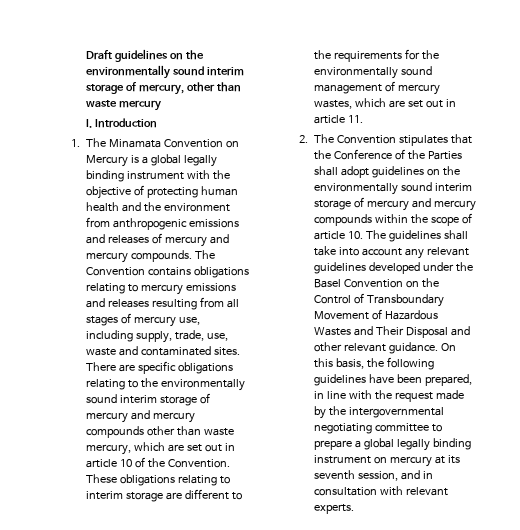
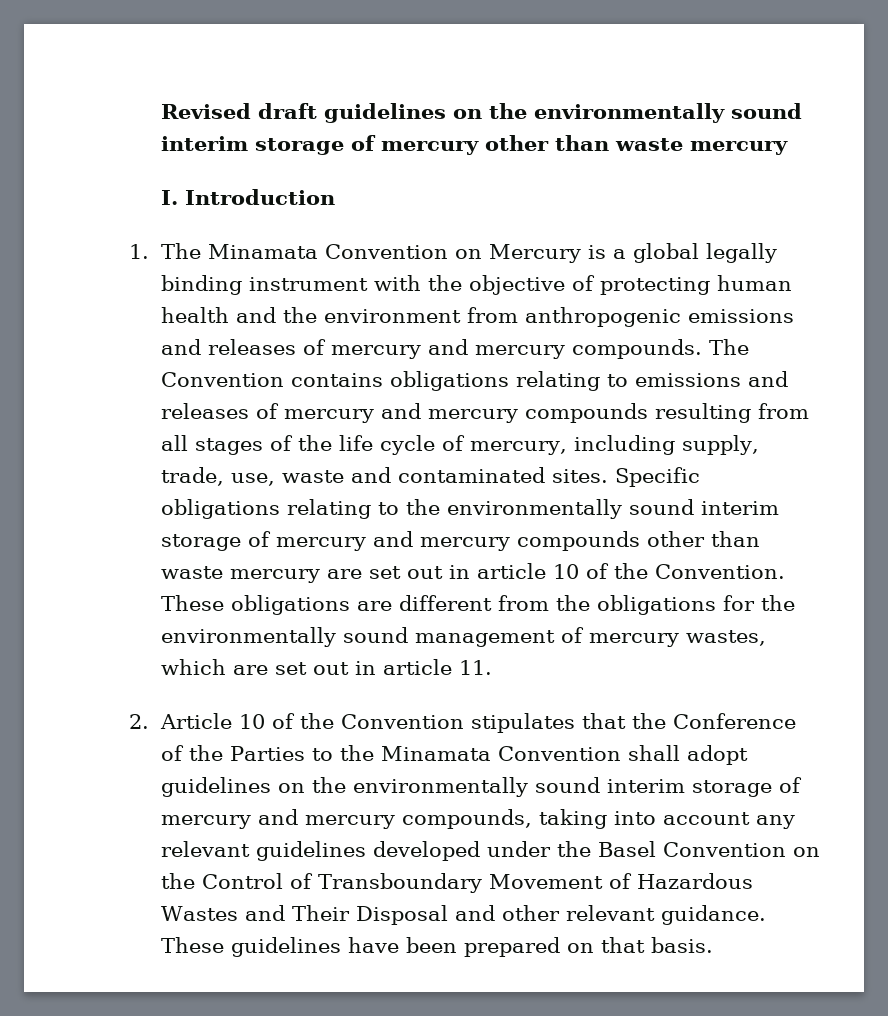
[85,49,204,62] [85,65,244,79] [85,82,184,95] Draft guidelines on the environmentally sound interim storage of mercury, -> [160,103,802,123] [160,135,479,155] Revised draft guidelines on the environmentally sound interim storage of mercury
[140,283,236,295] [85,298,149,308] mercury emissions and releases -> [634,371,788,387] [160,403,648,423] emissions and releases of mercury and mercury compounds
[133,316,200,327] mercury use, -> [297,435,567,455] the life cycle of mercury,
[85,361,176,374] There are specific -> [614,467,700,487] Specific
[85,442,165,455] mercury, which -> [229,569,320,583] mercury
[177,475,230,486] [85,489,242,502] [313,50,402,62] relating to interim storage are different to the requirements -> [356,595,716,615] are different from the obligations
[313,134,334,143] The -> [159,713,334,729] Article 10 of the
(462, 155) none -> [311,745,621,761] to the Minamata Convention
[313,213,472,226] [313,230,468,242] [313,246,336,256] compounds within the scope of article 10. The guidelines shall take -> [401,809,607,829] compounds, taking
[440,343,456,351] [313,357,434,370] [313,374,472,386] [313,390,464,402] [313,406,444,419] [313,423,442,434] [313,438,471,451] [313,455,460,467] [313,470,433,481] [313,486,448,496] [313,504,354,514] On this basis, the following guidelines have been prepared, in line with the request made by the intergovernmental negotiating committee to prepare a global legally binding instrument on mercury at its seventh session, and in consultation with relevant experts. -> [160,937,713,957] These guidelines have been prepared on that basis.

